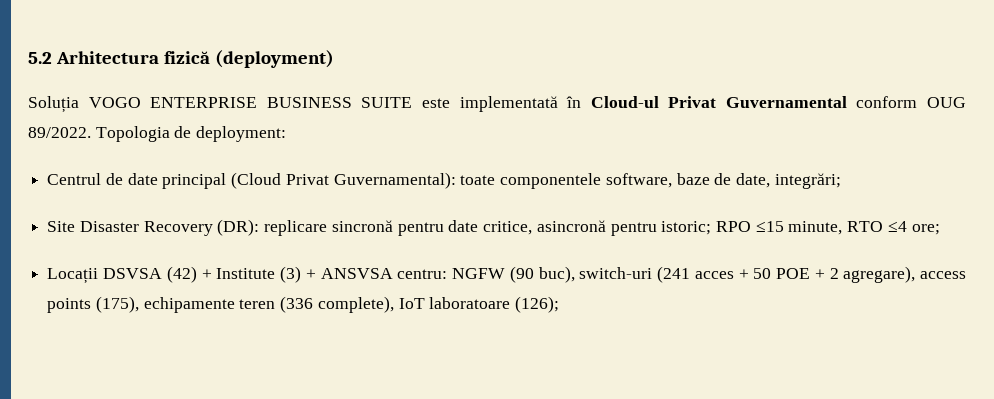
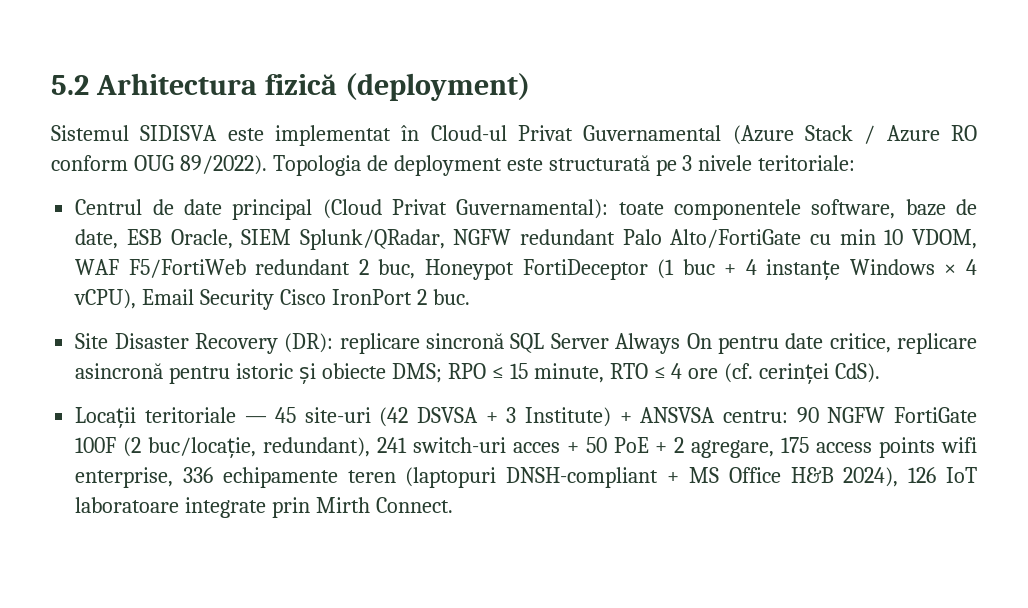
[28,96,847,113] Soluția VOGO ENTERPRISE BUSINESS SUITE este implementată în Cloud-ul Privat Guvernamental -> [51,125,978,146] Sistemul SIDISVA este implementat în Cloud-ul Privat Guvernamental (Azure Stack / Azure RO
[28,127,91,138] 89/2022. -> [179,155,267,175] 89/2022).
[196,126,287,142] deployment: -> [393,155,856,176] deployment este structurată pe 3 nivele teritoriale:
[774,173,841,189] integrări; -> [126,229,977,250] [75,259,977,280] [74,289,470,310] ESB Oracle, SIEM Splunk/QRadar, NGFW redundant Palo Alto/FortiGate cu min 10 VDOM, WAF F5/FortiWeb redundant 2 buc, Honeypot FortiDeceptor (1 buc + 4 instanțe Windows × 4 vCPU), Email Security Cisco IronPort 2 buc.
(393, 226) none -> [510,333,712,354] SQL Server Always On
(533, 228) none -> [896,333,977,354] replicare
[661,221,940,235] [47,266,690,284] istoric; RPO ≤15 minute, RTO ≤4 ore; // Locații DSVSA (42) + Institute (3) + ANSVSA centru: NGFW (90 buc), switch-uri (241 -> [236,363,881,384] [75,407,977,428] [75,437,506,458] istoric și obiecte DMS; RPO ≤ 15 minute, RTO ≤ 4 ore (cf. cerinței CdS). // Locații teritoriale — 45 site-uri (42 DSVSA + 3 Institute) + ANSVSA centru: 90 NGFW FortiGate 100F (2 buc/locație, redundant), 241 switch-uri
[776,268,810,279] POE -> [613,437,649,453] PoE
[843,266,966,283] [47,296,560,313] agregare), access points (175), echipamente teren (336 complete), IoT laboratoare (126); -> [691,437,977,458] [75,467,978,488] [75,497,453,518] agregare, 175 access points wifi enterprise, 336 echipamente teren (laptopuri DNSH-compliant + MS Office H&B 2024), 126 IoT laboratoare integrate prin Mirth Connect.

